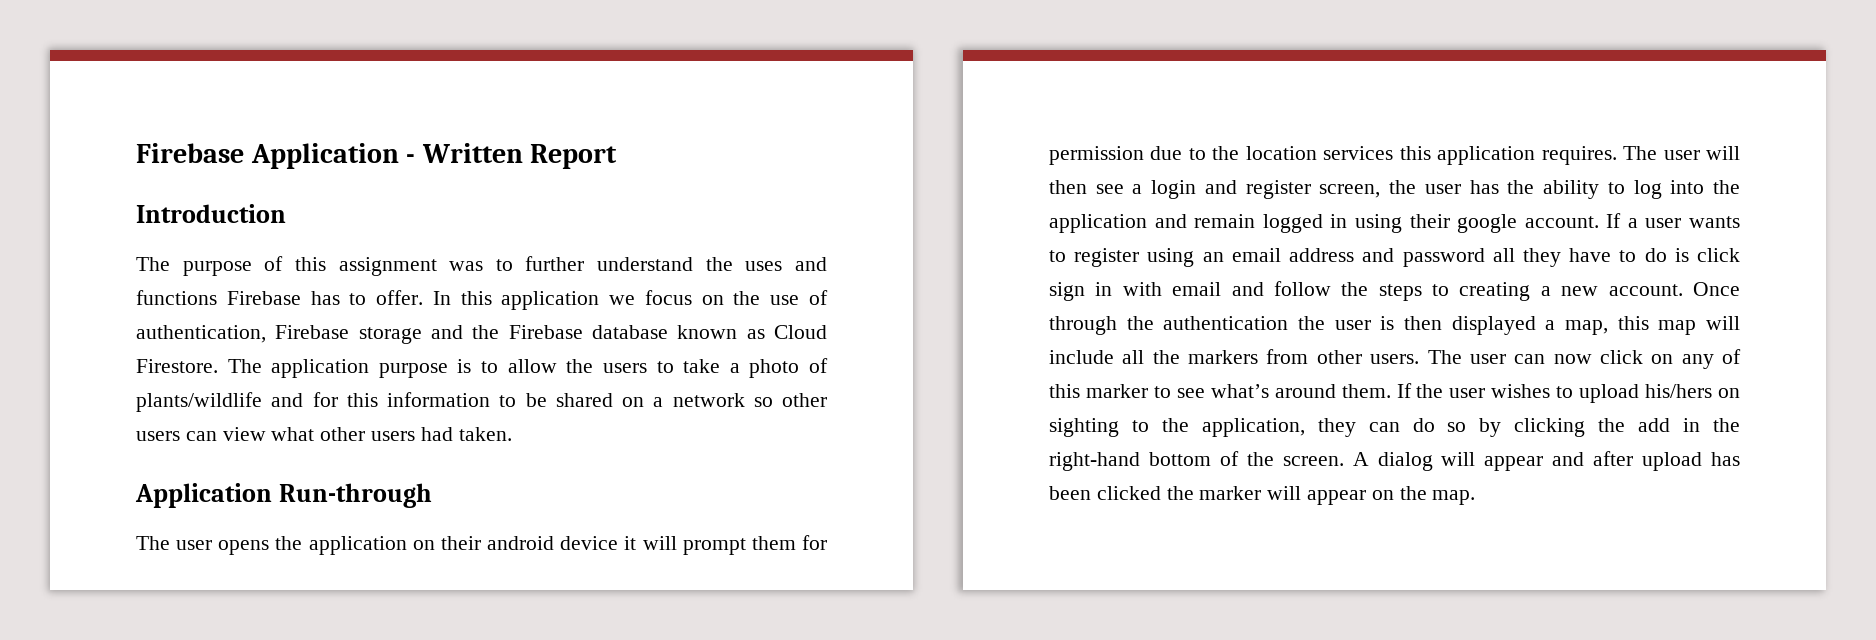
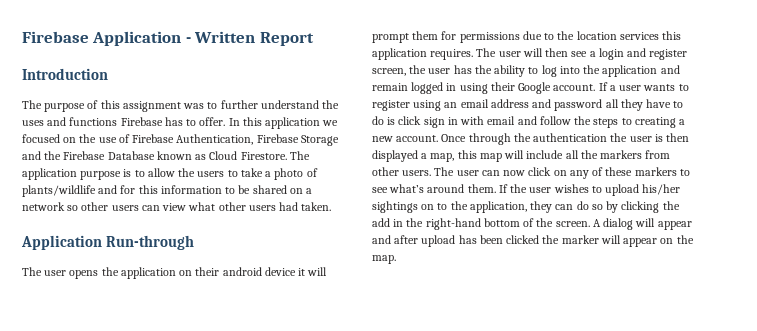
[644,290,692,305] focus -> [22,134,60,143] focused
[136,325,422,344] authentication, Firebase storage -> [132,134,339,146] Firebase Authentication, Firebase Storage
[592,325,668,339] database -> [107,151,155,160] Database
[1049,146,1144,165] permission -> [459,32,520,43] permissions
[1457,214,1518,233] google -> [518,82,552,94] Google
[1049,384,1148,398] this marker -> [605,167,677,176] these markers
[1645,384,1740,398] [1049,418,1119,437] his/hers on sighting -> [642,184,681,195] [372,201,435,213] his/her sightings on

